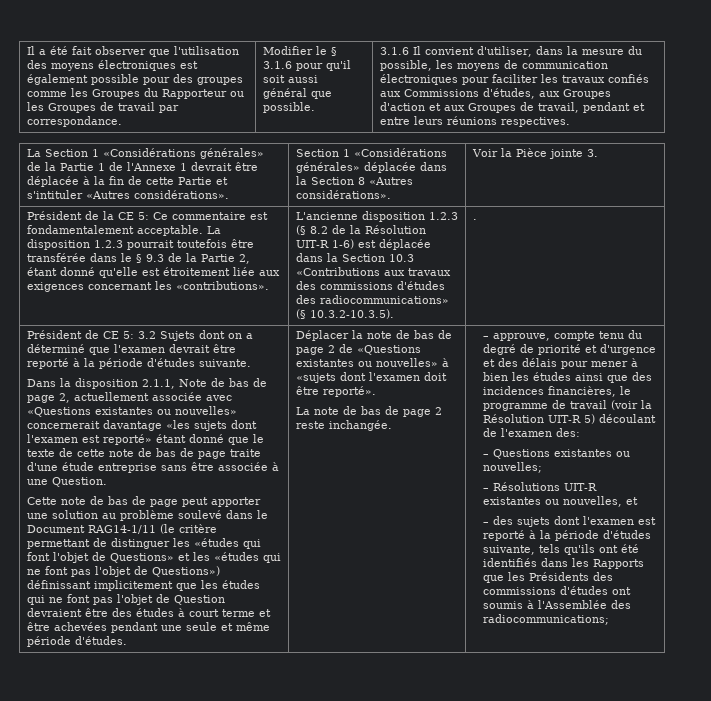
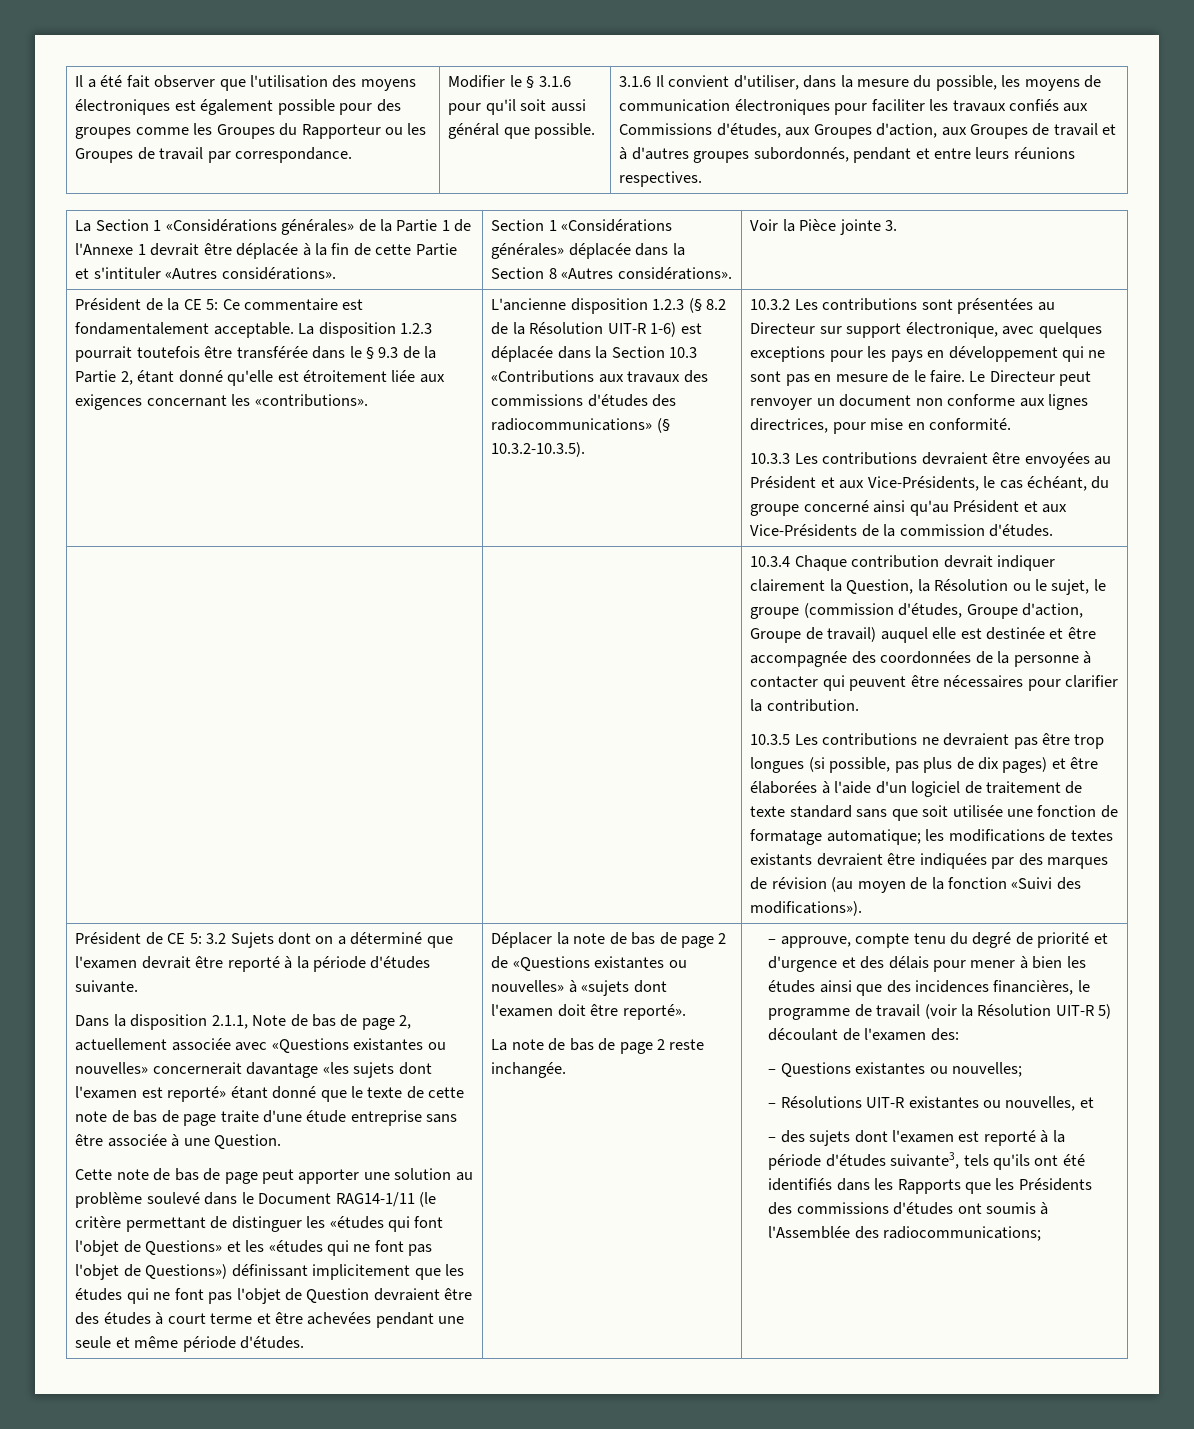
[379,102,441,111] d'action et -> [876,123,938,138] d'action,
[537,102,579,113] travail, -> [1053,123,1117,136] [619,147,849,163] travail et à d'autres groupes subordonnés,
[472,219,477,220] . -> [750,298,1055,314] [750,322,1102,338] [750,346,1106,362] [750,370,1092,386] [750,394,1089,410] [750,418,1012,434] [750,452,1112,468] [750,476,1110,491] [750,500,1068,516] [750,524,1054,537] [750,555,1056,571] [750,579,1106,595] [750,603,1084,619] [750,627,1096,643] [750,651,1092,667] [750,675,1119,691] [750,699,859,712] [750,733,1105,749] [750,757,1099,773] [750,781,1083,797] [750,805,1118,821] [750,829,1113,845] [750,853,1109,869] [750,877,1081,893] [750,901,863,916] 10.3.2 Les contributions sont présentées au Directeur sur support électronique, avec quelques exceptions pour les pays en développement qui ne sont pas en mesure de le faire. Le Directeur peut renvoyer un document non conforme aux lignes directrices, pour mise en conformité. // 10.3.3 Les contributions devraient être envoyées au Président et aux Vice-Présidents, le cas échéant, du groupe concerné ainsi qu'au Président et aux Vice-Présidents de la commission d'études. // | | 10.3.4 Chaque contribution devrait indiquer clairement la Question, la Résolution ou le sujet, le groupe (commission d'études, Groupe d'action, Groupe de travail) auquel elle est destinée et être accompagnée des coordonnées de la personne à contacter qui peuvent être nécessaires pour clarifier la contribution. // 10.3.5 Les contributions ne devraient pas être trop longues (si possible, pas plus de dix pages) et être élaborées à l'aide d'un logiciel de traitement de texte standard sans que soit utilisée une fonction de formatage automatique; les modifications de textes existants devraient être indiquées par des marques de révision (au moyen de la fonction «Suivi des modifications»).
[483,545,536,555] suivante, -> [890,1152,960,1169] suivante3,

